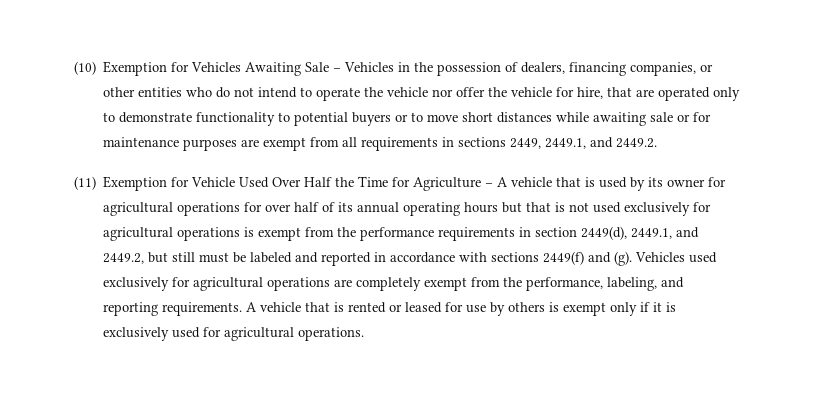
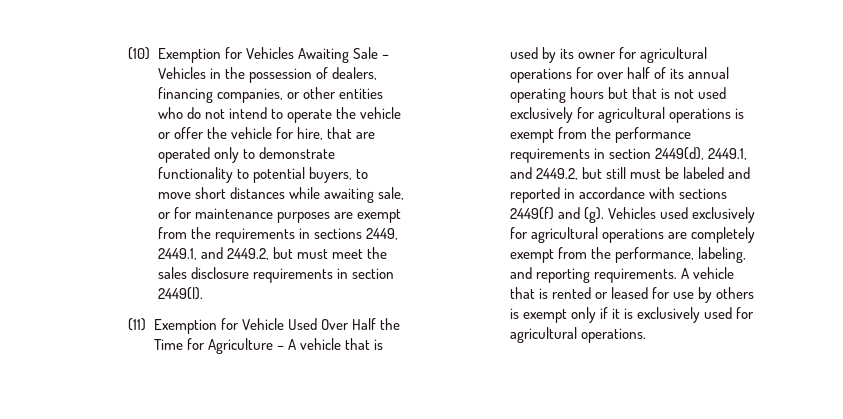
[432,89,454,97] nor -> [157,132,171,139] or
[352,112,409,126] buyers or -> [309,167,353,183] buyers,
[650,112,674,122] sale -> [378,187,405,200] sale,
[342,137,358,147] all -> [190,227,211,239] the
[616,138,658,148] 2449.2. -> [227,247,388,260] [157,267,395,283] [157,287,203,300] 2449.2, but must meet the sales disclosure requirements in section 2449(l).

